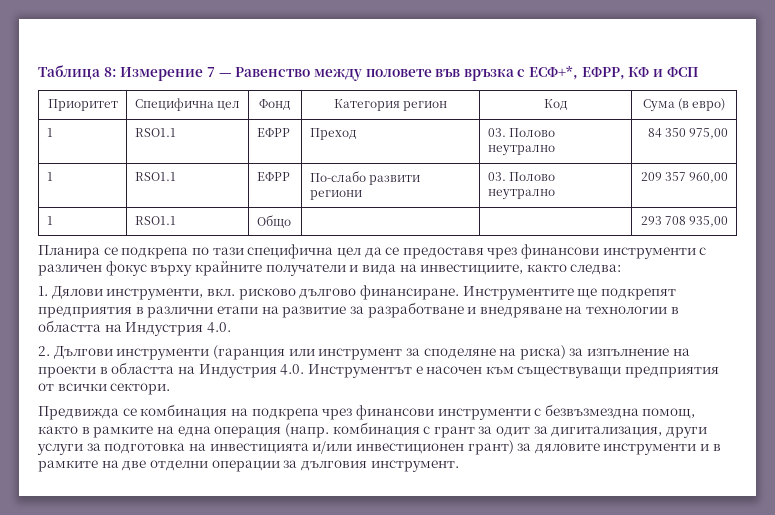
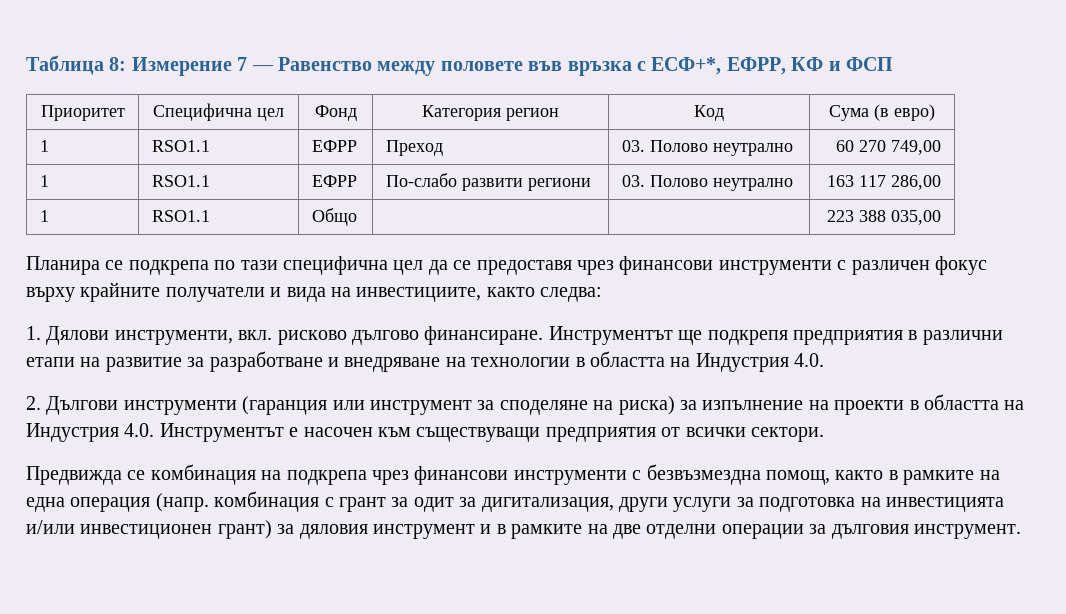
[647,128,729,139] 84 350 975,00 -> [836,140,942,155] 60 270 749,00
[640,172,729,183] 209 357 960,00 -> [827,175,942,190] 163 117 286,00
[640,216,729,227] 293 708 935,00 -> [827,210,942,225] 223 388 035,00
[462,286,676,300] Инструментите ще подкрепят -> [548,326,788,345] Инструментът ще подкрепя
[534,443,697,455] дяловите инструменти -> [299,524,475,539] дяловия инструмент

